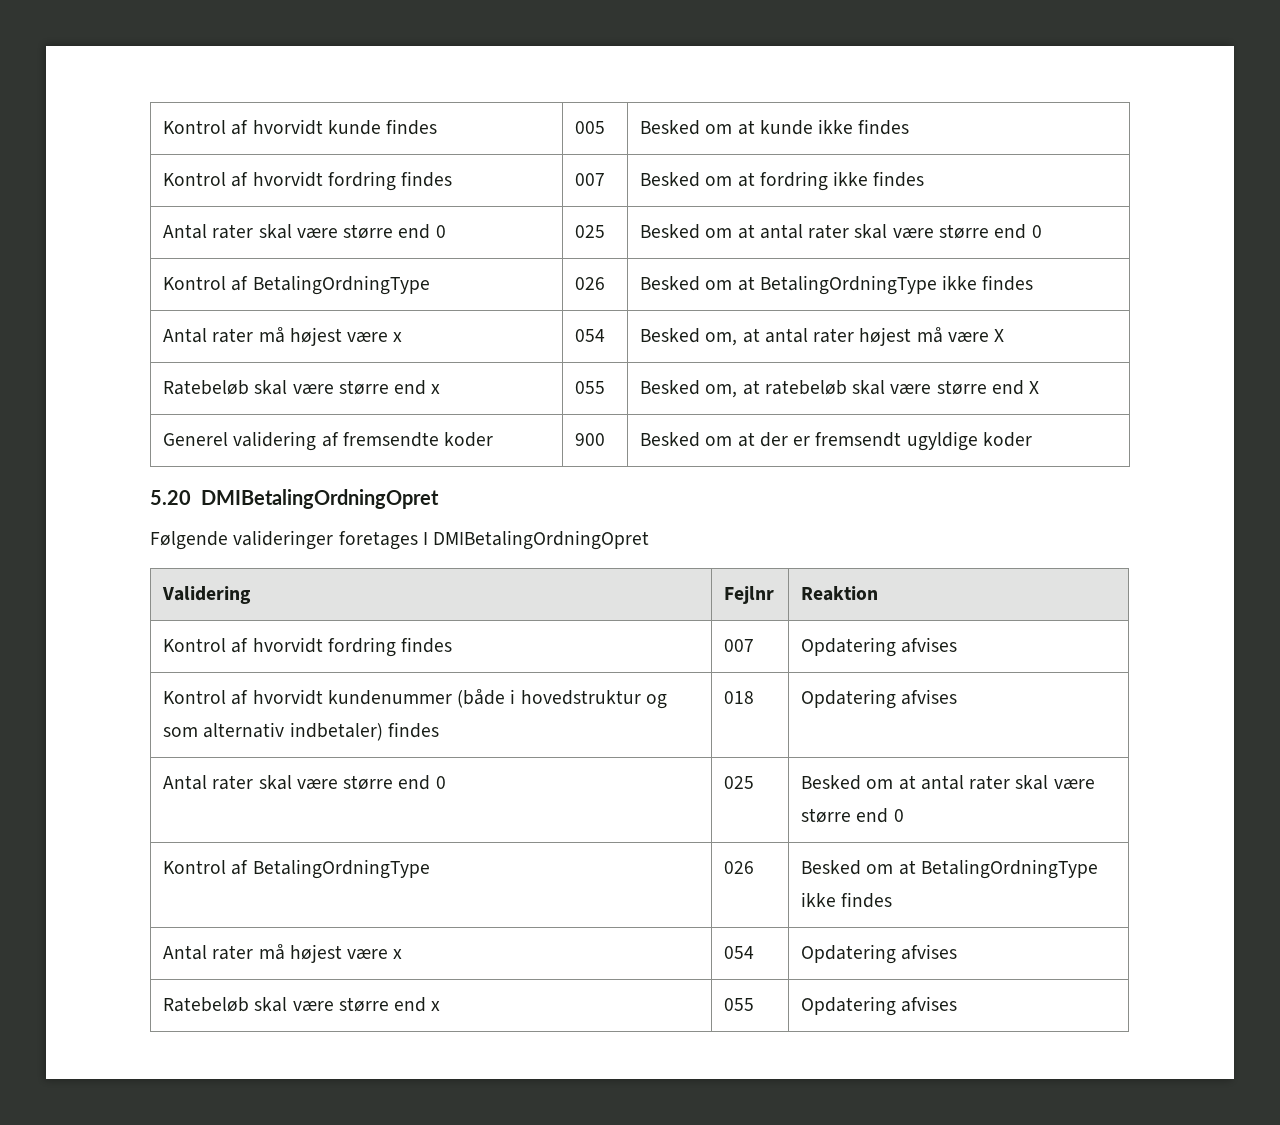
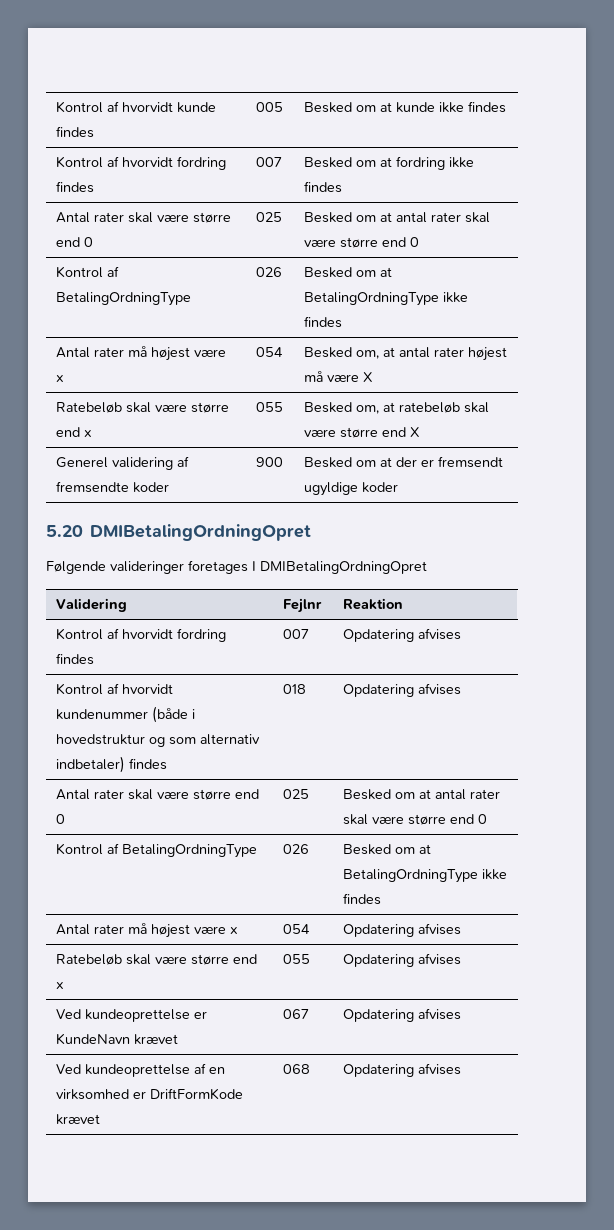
(958, 1004) none -> [55,1009,207,1022] [55,1033,178,1045] [282,1009,309,1019] [342,1008,461,1022] [55,1063,225,1077] [55,1088,243,1100] [55,1114,100,1125] [282,1064,310,1074] [342,1063,461,1077] // Ved kundeoprettelse er KundeNavn krævet | 067 | Opdatering afvises // Ved kundeoprettelse af en virksomhed er DriftFormKode krævet | 068 | Opdatering afvises

